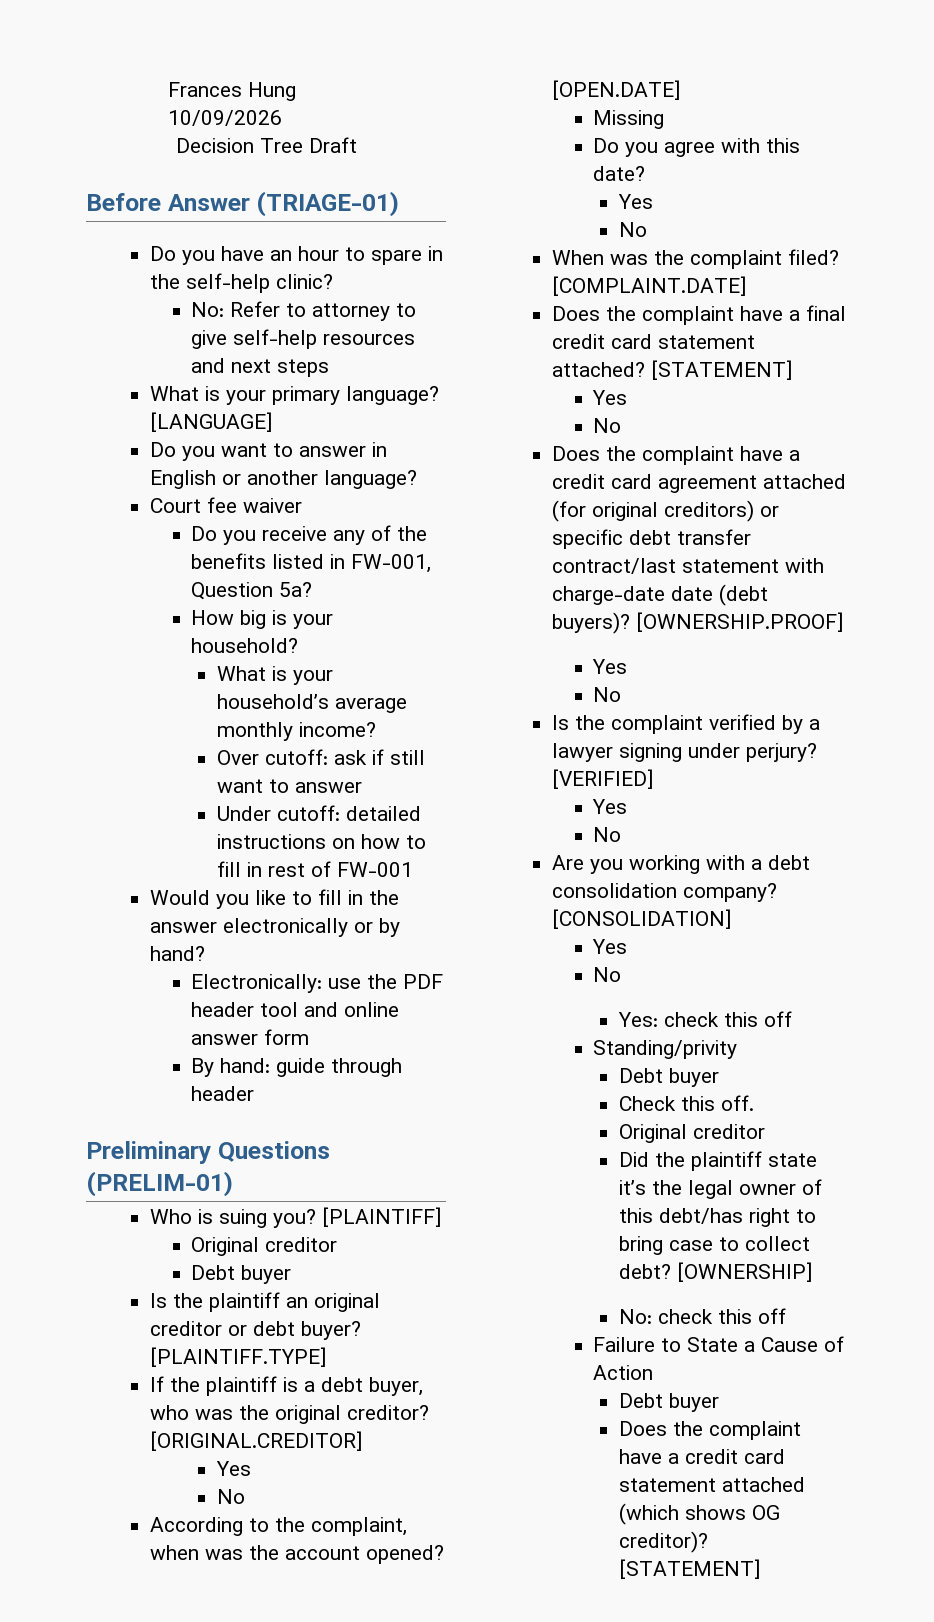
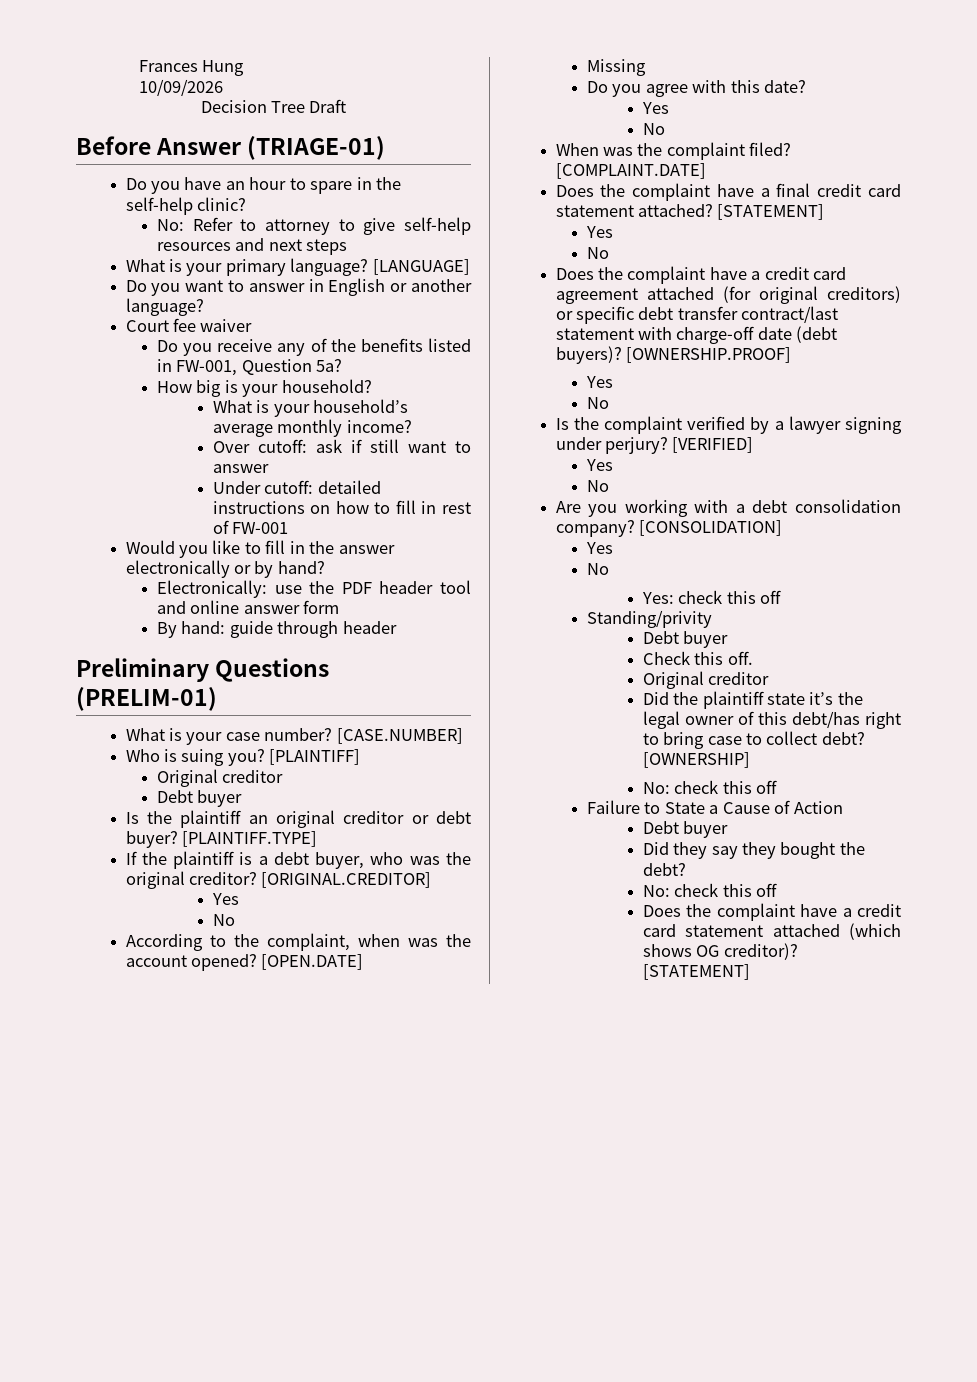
(233, 1184) none -> [125,728,463,745] // What is your case number? [CASE.NUMBER]
[552,586,666,605] charge-date -> [676,326,755,344] charge-off
(720, 1402) none -> [642,842,865,859] [642,863,686,876] [642,883,778,897] // Did they say they bought the debt? // No: check this off

